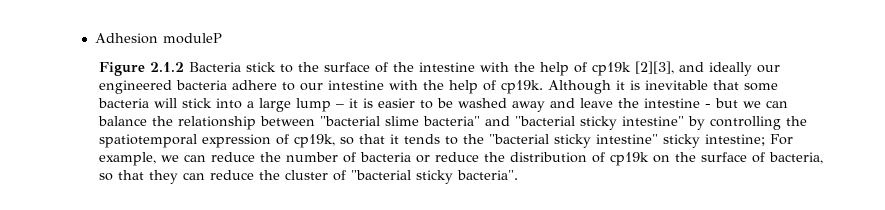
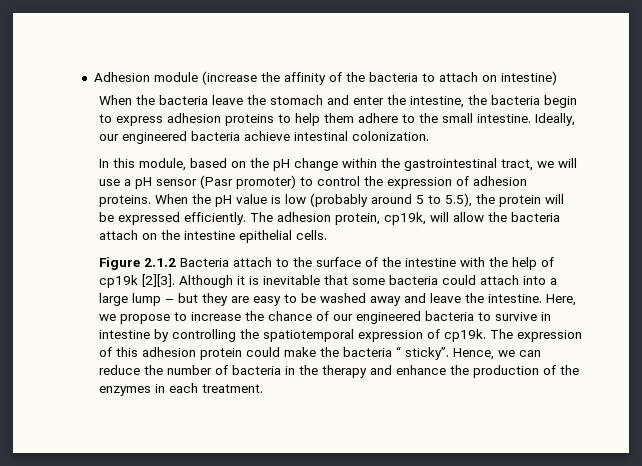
[163,33,223,44] moduleP -> [154,71,558,85] [99,95,578,108] [99,113,576,126] [99,131,430,144] [99,158,578,171] [99,175,528,189] [99,193,565,207] [99,212,561,225] [99,230,328,243] module (increase the affinity of the bacteria to attach on intestine) // When the bacteria leave the stomach and enter the intestine, the bacteria begin to express adhesion proteins to help them adhere to the small intestine. Ideally, our engineered bacteria achieve intestinal colonization. // In this module, based on the pH change within the gastrointestinal tract, we will use a pH sensor (Pasr promoter) to control the expression of adhesion proteins. When the pH value is low (probably around 5 to 5.5), the protein will be expressed efficiently. The adhesion protein, cp19k, will allow the bacteria attach on the intestine epithelial cells.
[246,62,277,72] stick -> [233,257,273,267] attach
[635,61,781,76] [99,80,544,94] [2][3], and ideally our engineered bacteria adhere to our intestine with the help of cp19k. -> [142,274,176,287] [2][3].
[154,98,213,108] will stick -> [442,275,520,285] could attach
[349,98,416,108] it is easier -> [178,293,282,306] but they are easy
[644,98,789,108] [98,116,685,130] intestine - but we can balance the relationship between "bacterial slime bacteria" and "bacterial sticky intestine" -> [488,294,577,306] [99,311,552,324] [99,330,151,339] intestine. Here, we propose to increase the chance of our engineered bacteria to survive in intestine
[294,134,794,148] [99,152,157,166] cp19k, so that it tends to the "bacterial sticky intestine" sticky intestine; For example, -> [444,329,583,342] [99,346,495,360] cp19k. The expression of this adhesion protein could make the bacteria “ sticky”. Hence,
[416,152,824,166] [99,170,519,184] or reduce the distribution of cp19k on the surface of bacteria, so that they can reduce the cluster of "bacterial sticky bacteria". -> [285,365,580,378] [99,383,264,396] in the therapy and enhance the production of the enzymes in each treatment.

